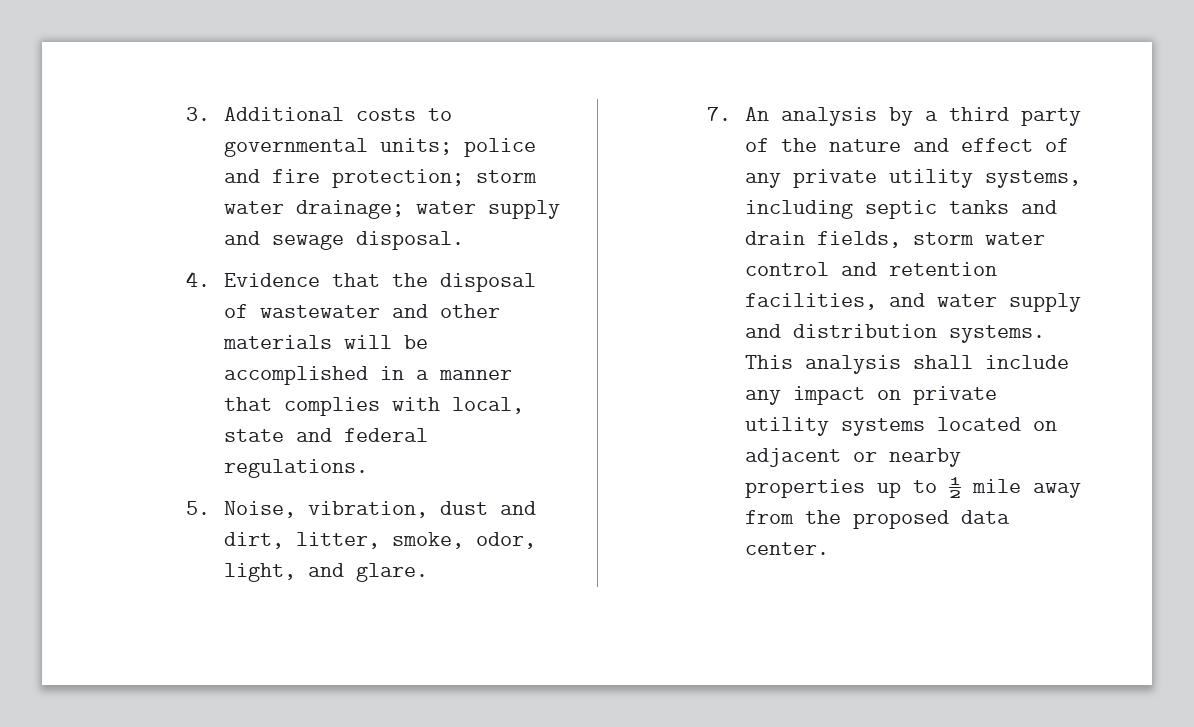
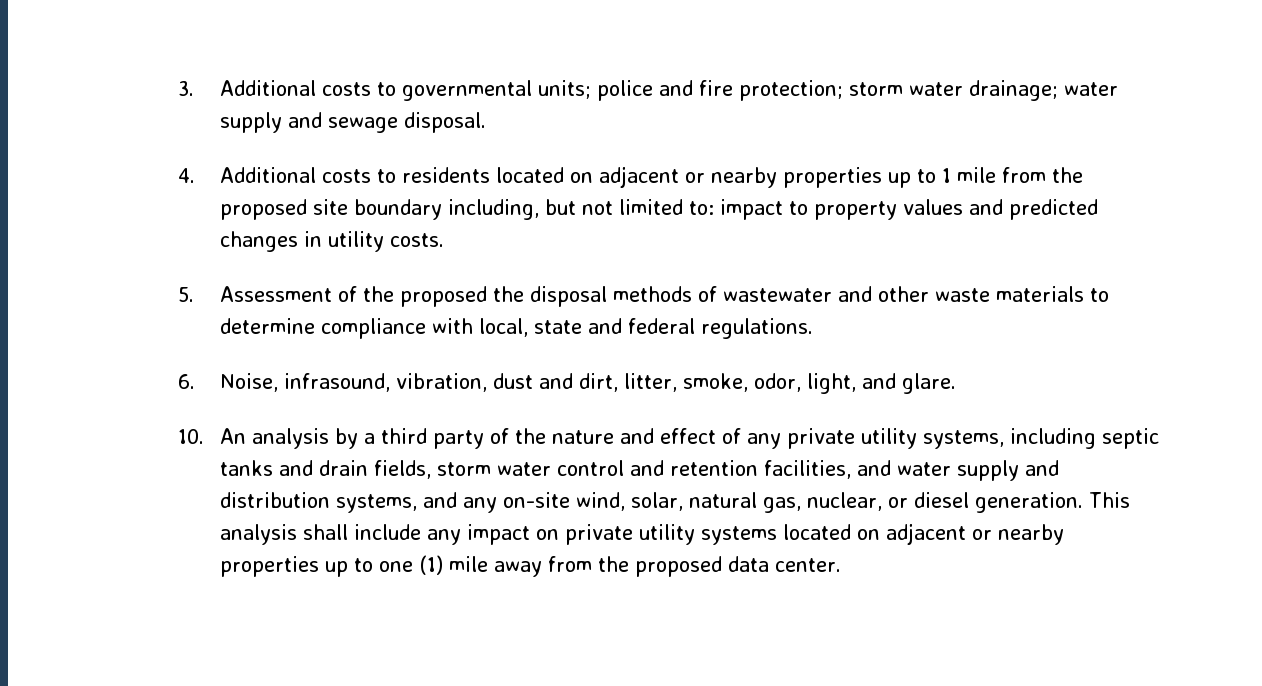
[224,273,381,287] Evidence that -> [220,166,1084,188] [220,199,1099,220] [220,231,445,252] [177,286,488,307] Additional costs to residents located on adjacent or nearby properties up to 1 mile from the proposed site boundary including, but not limited to: impact to property values and predicted changes in utility costs. // 5. Assessment of the proposed
(537, 282) none -> [613,286,693,302] methods
[223,335,429,349] [224,366,513,385] [224,397,381,416] materials will be accomplished in a manner that complies -> [935,286,1110,302] [220,318,427,339] waste materials to determine compliance
[185,501,297,518] 5. Noise, -> [177,373,391,392] 6. Noise, infrasound,
[706,107,731,121] 7. -> [177,429,204,444] 10.
[949,325,1046,343] systems. -> [336,492,1084,513] systems, and any on-site wind, solar, natural gas, nuclear, or diesel generation.
[948,477,963,498] ½ -> [379,555,444,575] one (1)

